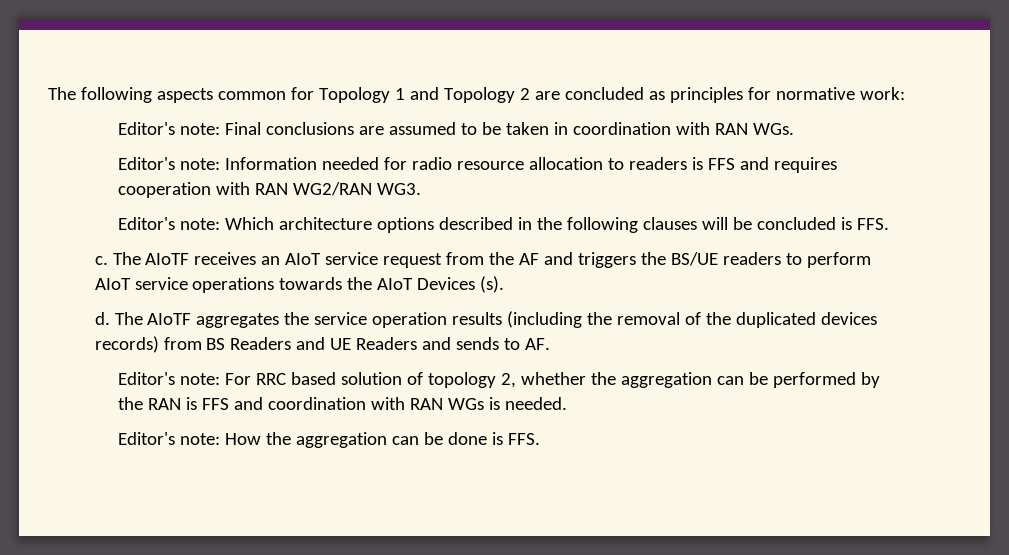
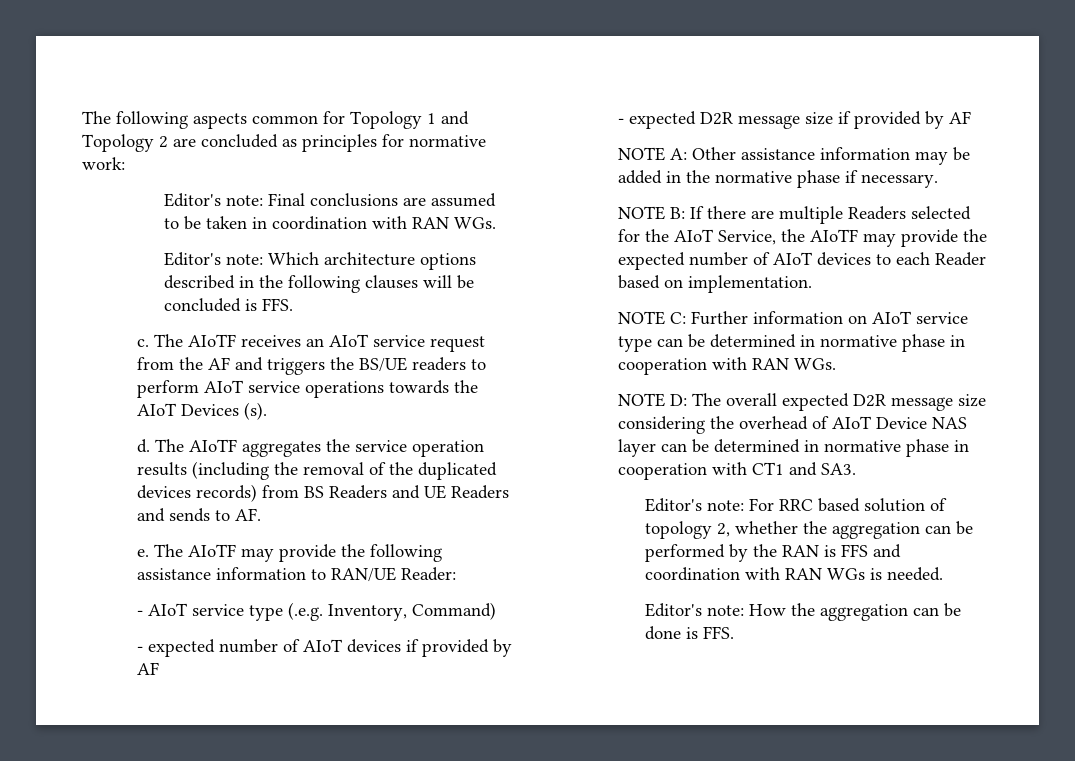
[117,157,837,173] [117,182,421,198] // Editor's note: Information needed for radio resource allocation to readers is FFS and requires cooperation with RAN WG2/RAN WG3. -> (497, 223) none
(551, 344) none -> [136,544,442,562] [136,567,456,582] [136,602,496,621] [136,639,512,657] [136,662,159,675] [617,111,971,129] [617,147,970,165] [617,170,938,188] [617,206,971,224] [617,229,987,247] [617,252,986,270] [617,275,812,293] [617,311,968,325] [617,334,965,352] [617,357,836,375] [617,393,986,411] [617,416,967,434] [617,439,969,457] [617,462,856,480] // e. The AIoTF may provide the following assistance information to RAN/UE Reader: // - AIoT service type (.e.g. Inventory, Command) // - expected number of AIoT devices if provided by AF // - expected D2R message size if provided by AF // NOTE A: Other assistance information may be added in the normative phase if necessary. // NOTE B: If there are multiple Readers selected for the AIoT Service, the AIoTF may provide the expected number of AIoT devices to each Reader based on implementation. // NOTE C: Further information on AIoT service type can be determined in normative phase in cooperation with RAN WGs. // NOTE D: The overall expected D2R message size considering the overhead of AIoT Device NAS layer can be determined in normative phase in cooperation with CT1 and SA3.

